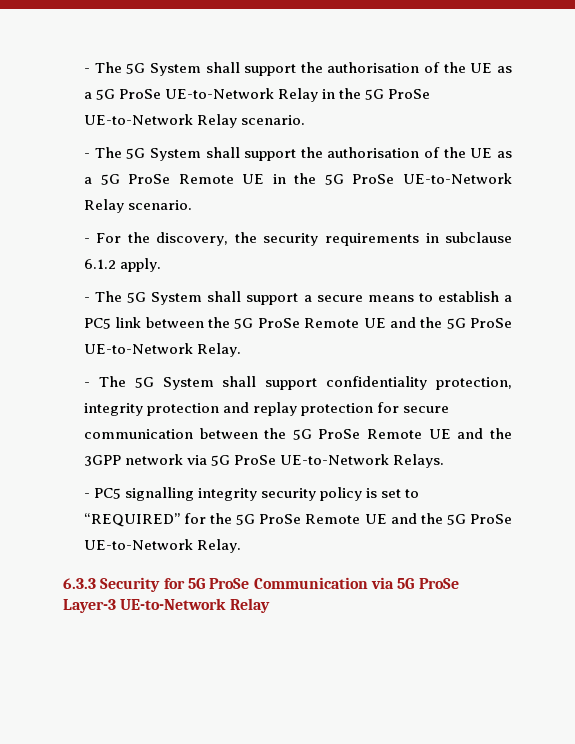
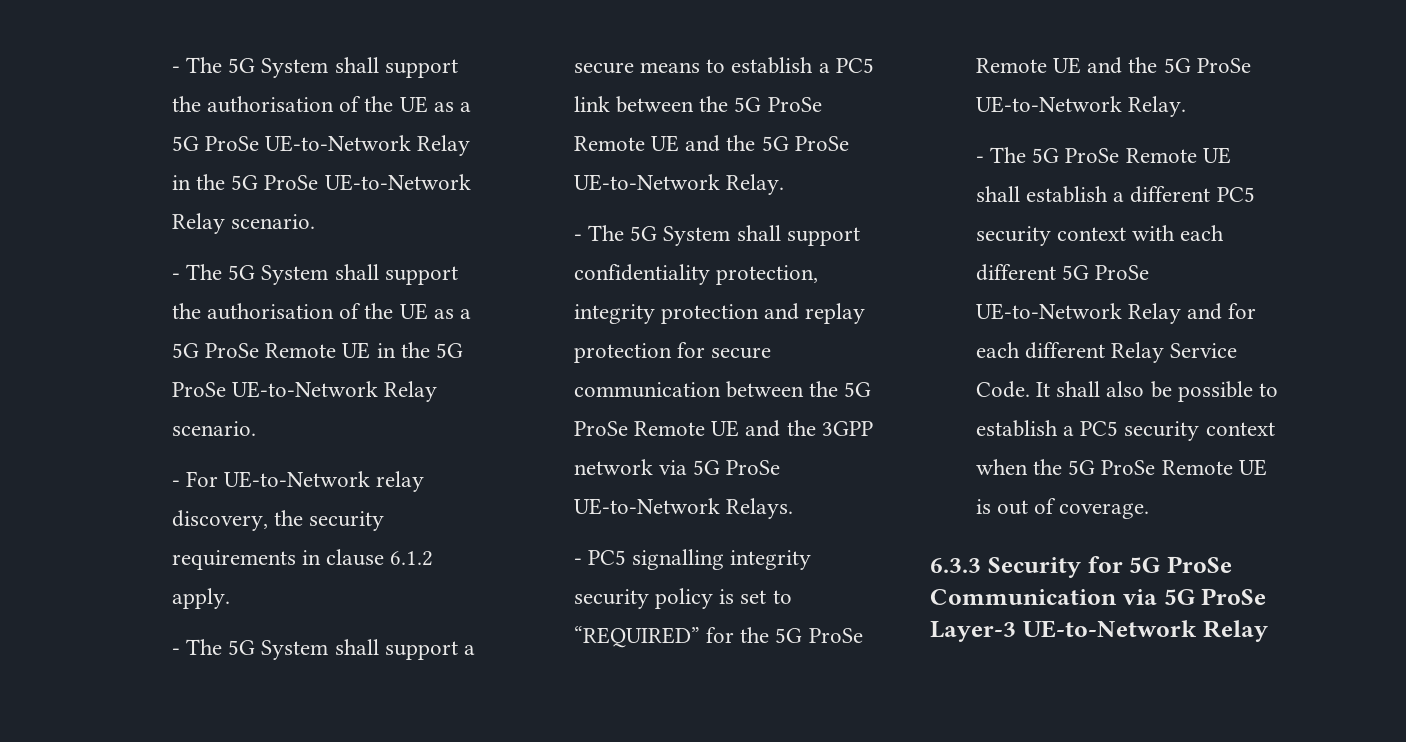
[127,232,150,243] the -> [224,471,425,492] UE-to-Network relay
[445,232,512,243] subclause -> [326,549,385,566] clause
(242, 546) none -> [975,147,1231,164] [975,186,1255,203] [975,225,1225,246] [975,264,1150,281] [975,303,1257,324] [975,342,1238,363] [975,381,1279,402] [975,420,1275,441] [975,459,1267,476] [975,498,1150,519] // - The 5G ProSe Remote UE shall establish a different PC5 security context with each different 5G ProSe UE-to-Network Relay and for each different Relay Service Code. It shall also be possible to establish a PC5 security context when the 5G ProSe Remote UE is out of coverage.

